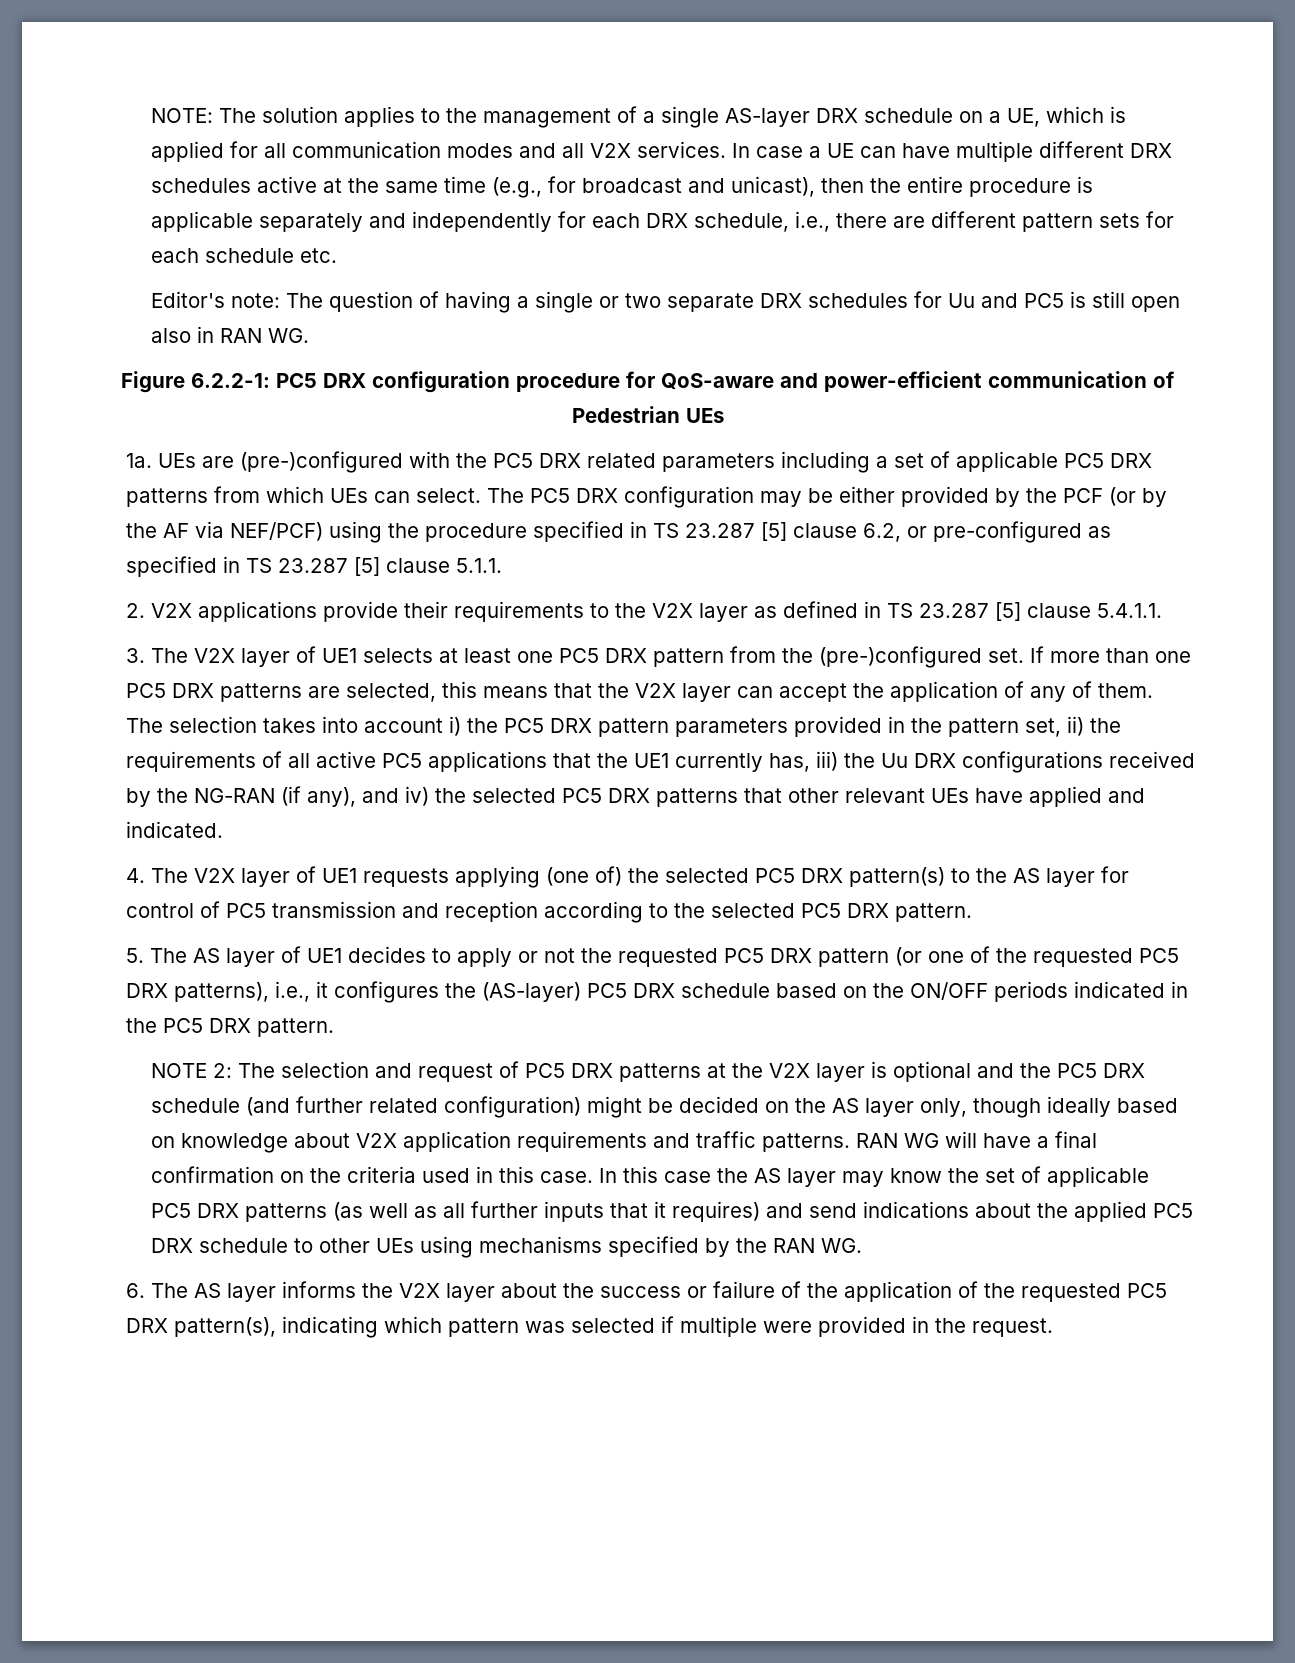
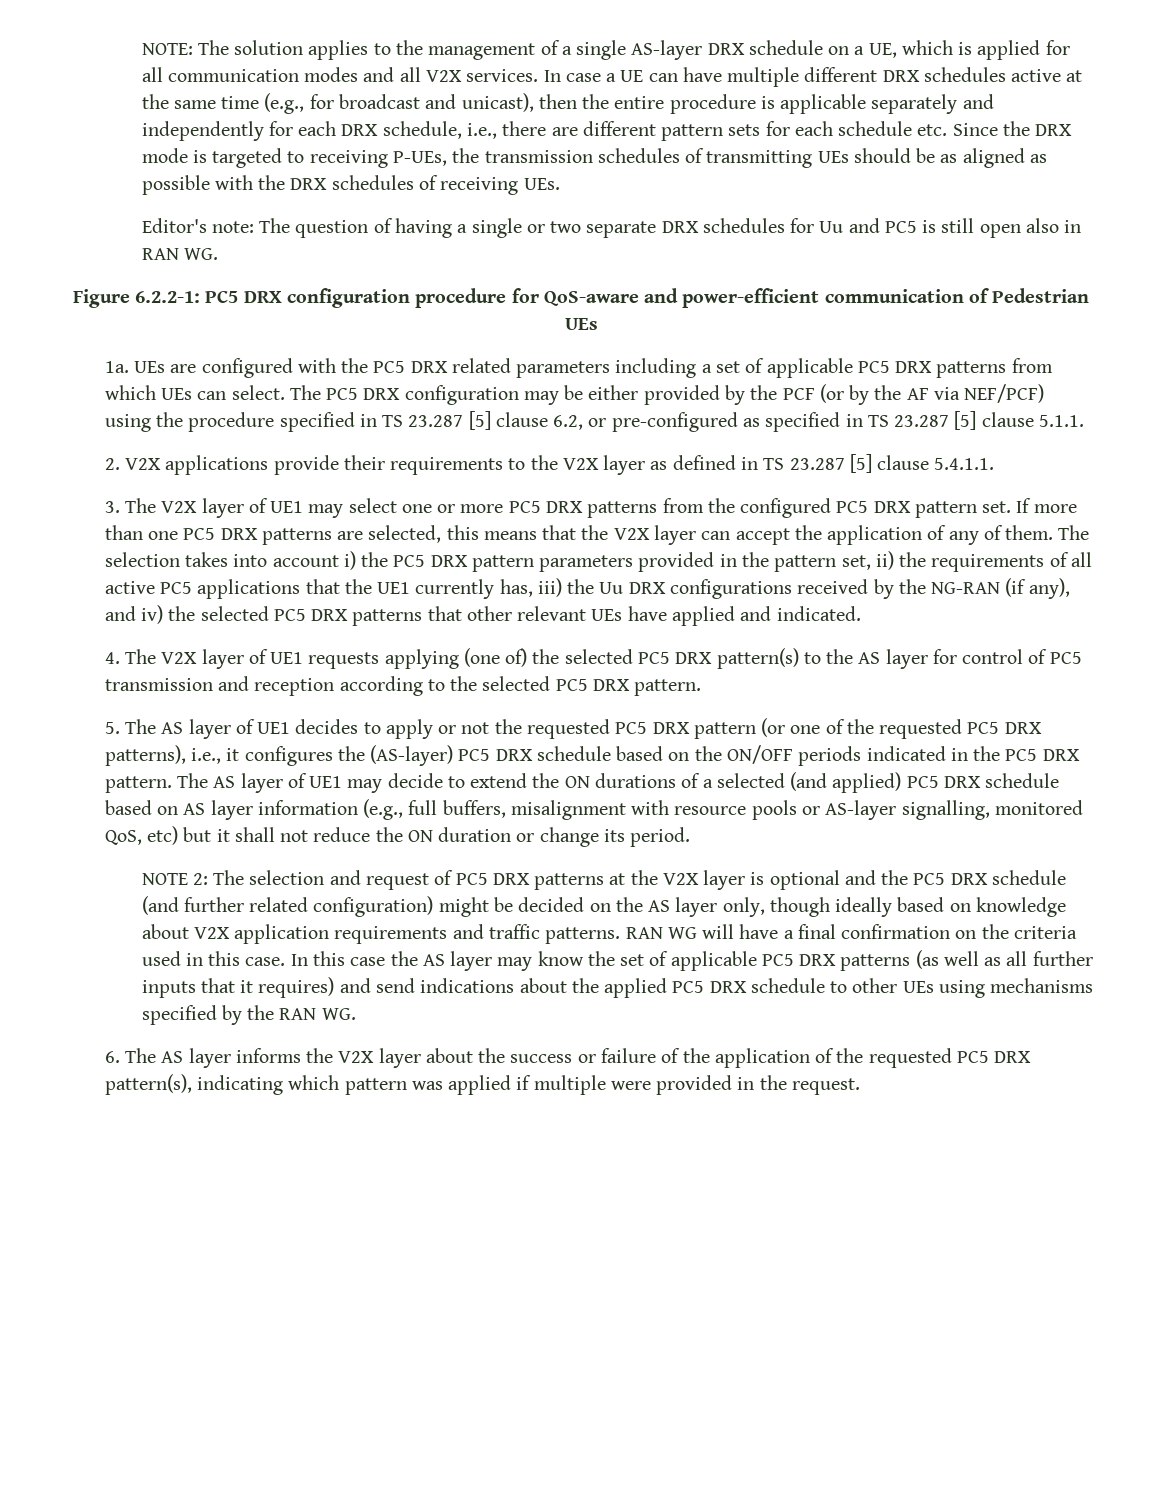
(338, 255) none -> [952,121,1073,136] [141,148,1047,168] [141,175,560,195] Since the DRX mode is targeted to receiving P-UEs, the transmission schedules of transmitting UEs should be as aligned as possible with the DRX schedules of receiving UEs.
[239,451,403,473] (pre-)configured -> [201,358,293,378] configured
[362,646,982,668] selects at least one PC5 DRX pattern from the (pre-)configured -> [308,498,977,518] may select one or more PC5 DRX patterns from the configured PC5 DRX pattern
(334, 1027) none -> [177,772,1060,793] [104,799,1083,820] [104,826,691,847] The AS layer of UE1 may decide to extend the ON durations of a selected (and applied) PC5 DRX schedule based on AS layer information (e.g., full buffers, misalignment with resource pools or AS-layer signalling, monitored QoS, etc) but it shall not reduce the ON duration or change its period.
[570,1318,655,1333] selected -> [448,1075,512,1095] applied

